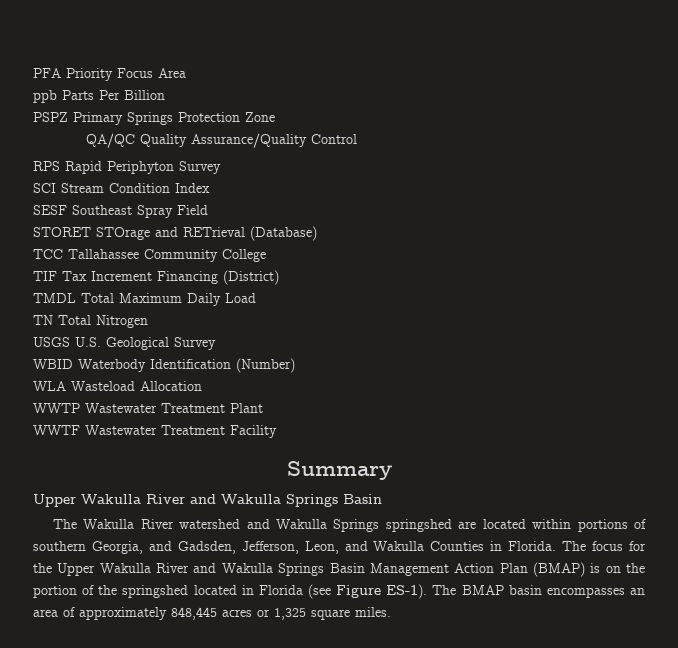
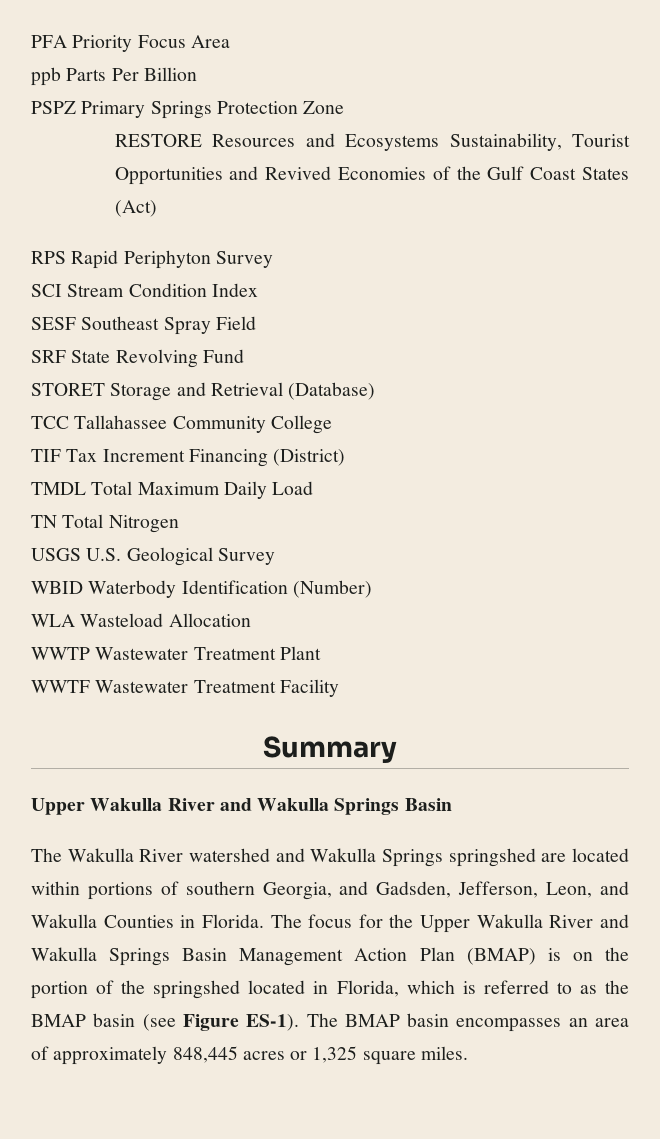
[86,133,358,148] QA/QC Quality Assurance/Quality Control -> [114,133,630,151] [114,166,629,185] [114,200,157,217] RESTORE Resources and Ecosystems Sustainability, Tourist Opportunities and Revived Economies of the Gulf Coast States (Act)
[33,227,245,240] STORET STOrage and RETrieval -> [31,349,244,368] [31,382,283,401] SRF State Revolving Fund // STORET Storage and Retrieval
[258,585,303,595] Florida -> [336,980,629,997] [31,1013,136,1027] Florida, which is referred to as the BMAP basin

